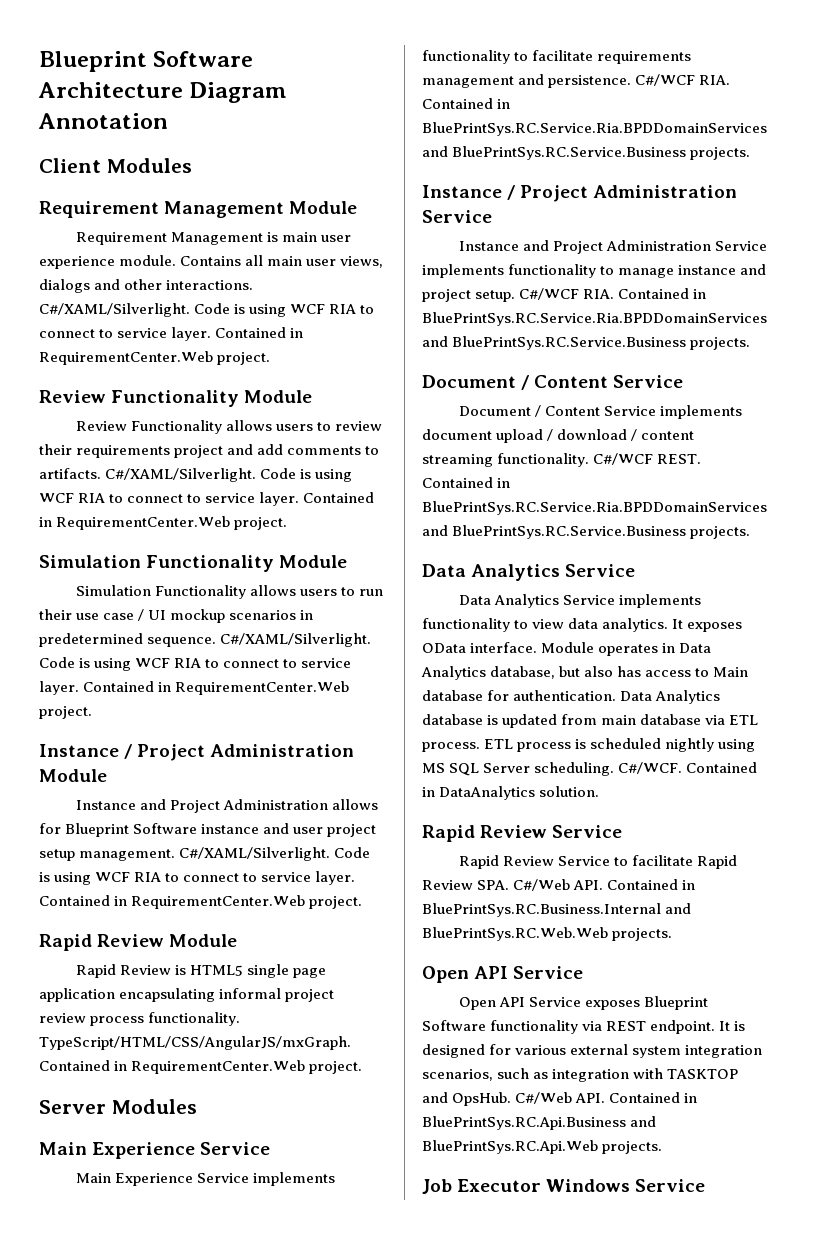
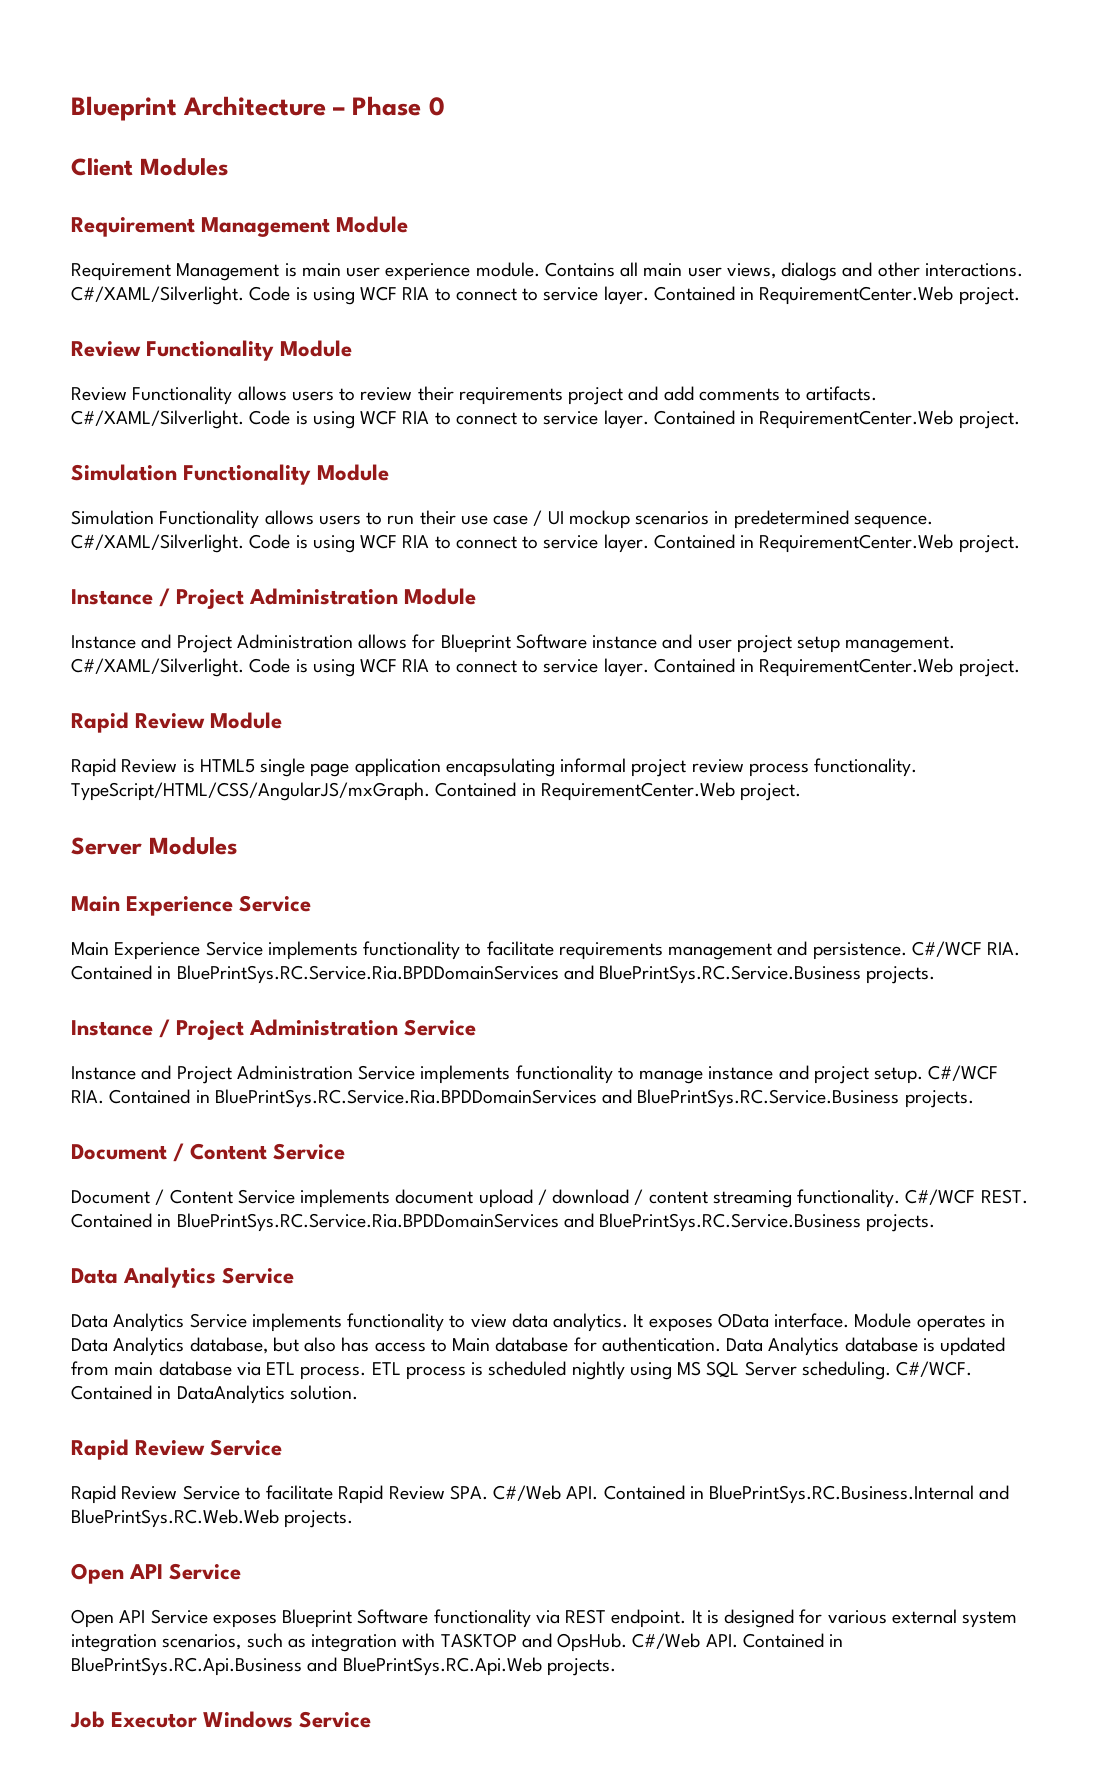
[39,51,254,72] [38,82,288,103] [38,113,168,129] Blueprint Software Architecture Diagram Annotation -> [71,96,445,121] Blueprint Architecture – Phase 0

